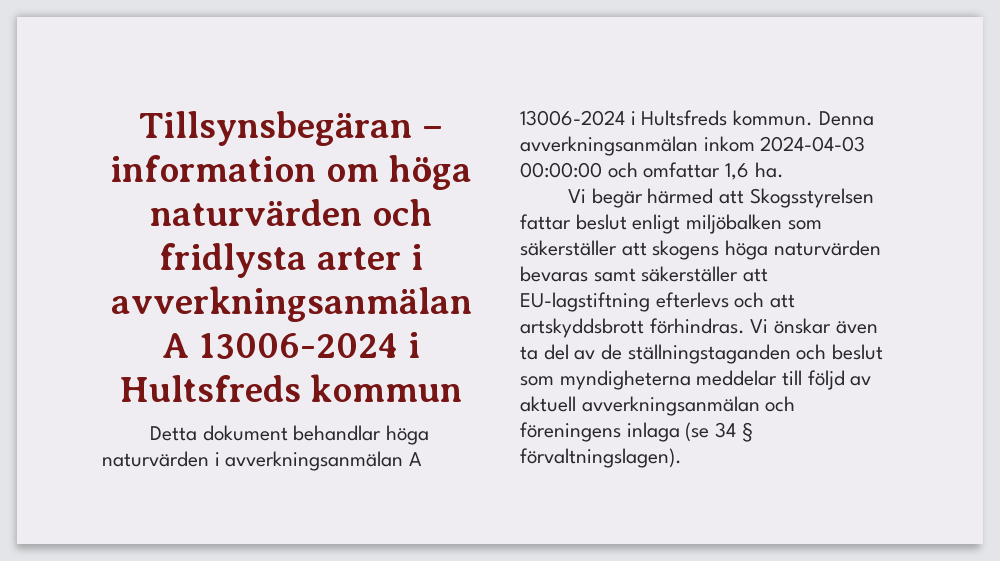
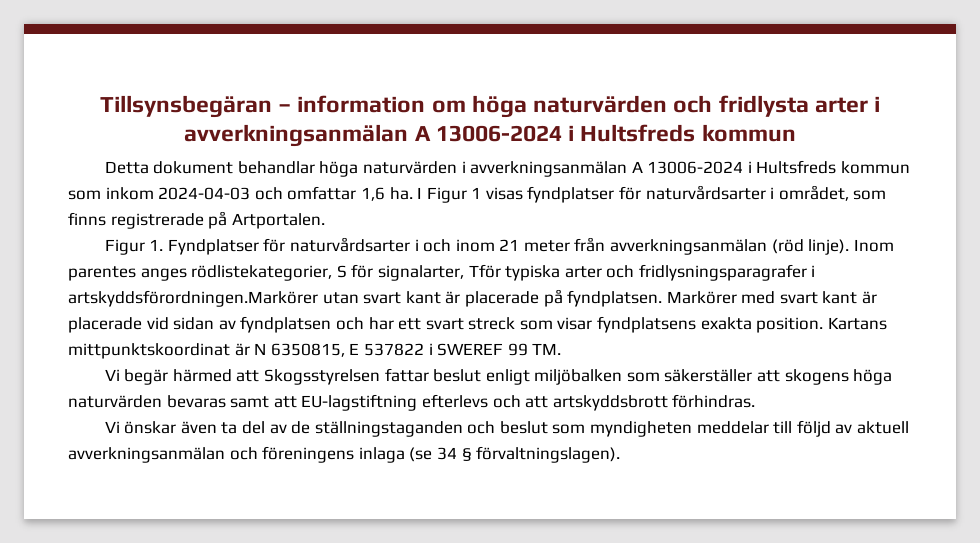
[733,110,874,126] [520,136,698,156] kommun. Denna avverkningsanmälan -> [841,161,911,174] [68,190,101,200] kommun som
[520,162,602,178] 00:00:00 -> (251, 193) none
(784, 170) none -> [417,185,887,203] [68,211,325,229] [104,237,894,255] [68,264,816,281] [68,289,878,307] [68,316,887,333] [68,343,562,359] I Figur 1 visas fyndplatser för naturvårdsarter i området, som finns registrerade på Artportalen. // Figur 1. Fyndplatser för naturvårdsarter i och inom 21 meter från avverkningsanmälan (röd linje). Inom parentes anges rödlistekategorier, S för signalarter, Tför typiska arter och fridlysningsparagrafer i artskyddsförordningen.Markörer utan svart kant är placerade på fyndplatsen. Markörer med svart kant är placerade vid sidan av fyndplatsen och har ett svart streck som visar fyndplatsens exakta position. Kartans mittpunktskoordinat är N 6350815, E 537822 i SWEREF 99 TM.
[641,266,739,282] säkerställer -> (270, 402) none
(745, 326) none -> (756, 401) //
[559,370,691,390] myndigheterna -> [590,421,693,437] myndigheten

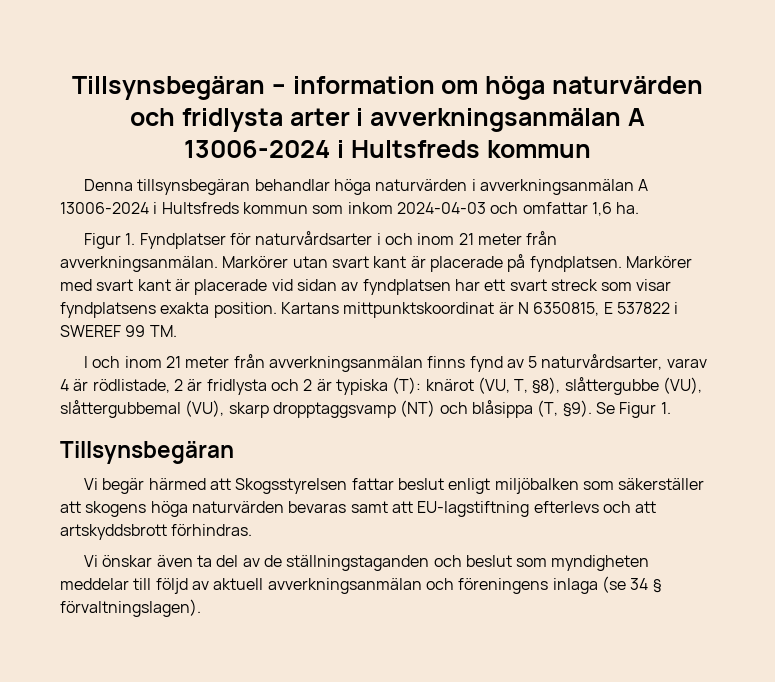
[104,161,234,174] Detta dokument -> [83,179,251,195] Denna tillsynsbegäran
[417,185,887,203] [68,211,325,229] I Figur 1 visas fyndplatser för naturvårdsarter i området, som finns registrerade på Artportalen. -> (640, 208) none
[610,239,894,255] [68,264,816,281] [68,290,318,307] avverkningsanmälan (röd linje). Inom parentes anges rödlistekategorier, S för signalarter, Tför typiska arter och fridlysningsparagrafer i artskyddsförordningen.Markörer -> [60,256,289,272] avverkningsanmälan. Markörer
[335,317,364,330] och -> (451, 287) none
(562, 349) none -> [83,354,707,372] [60,377,703,395] [60,400,671,418] [60,441,234,464] // I och inom 21 meter från avverkningsanmälan finns fynd av 5 naturvårdsarter, varav 4 är rödlistade, 2 är fridlysta och 2 är typiska (T): knärot (VU, T, §8), slåttergubbe (VU), slåttergubbemal (VU), skarp dropptaggsvamp (NT) och blåsippa (T, §9). Se Figur 1. // Tillsynsbegäran

